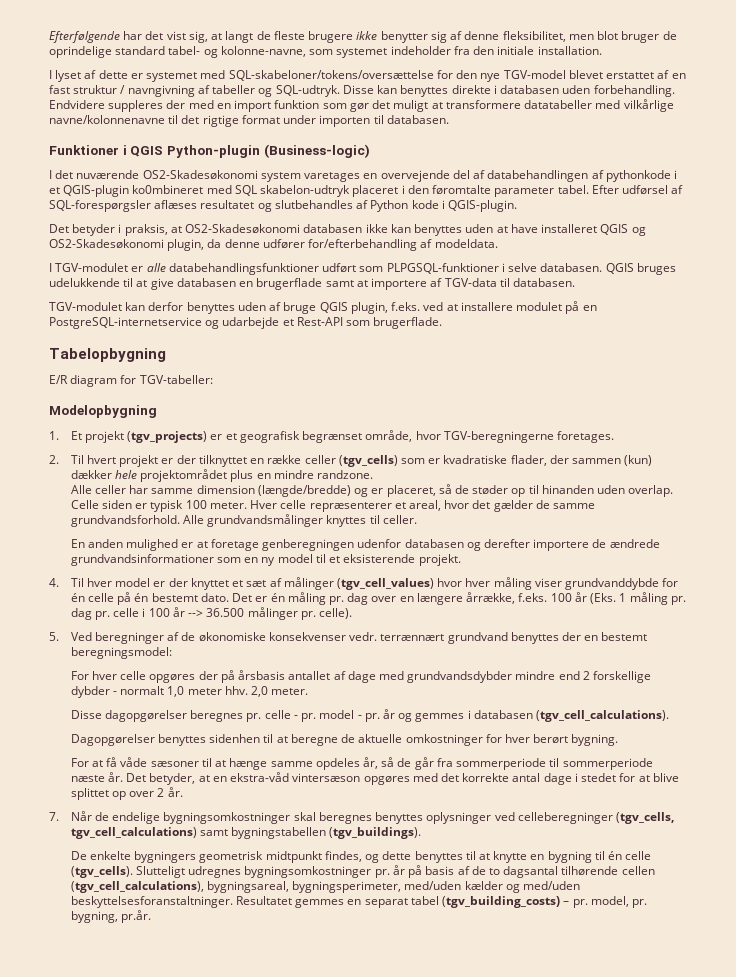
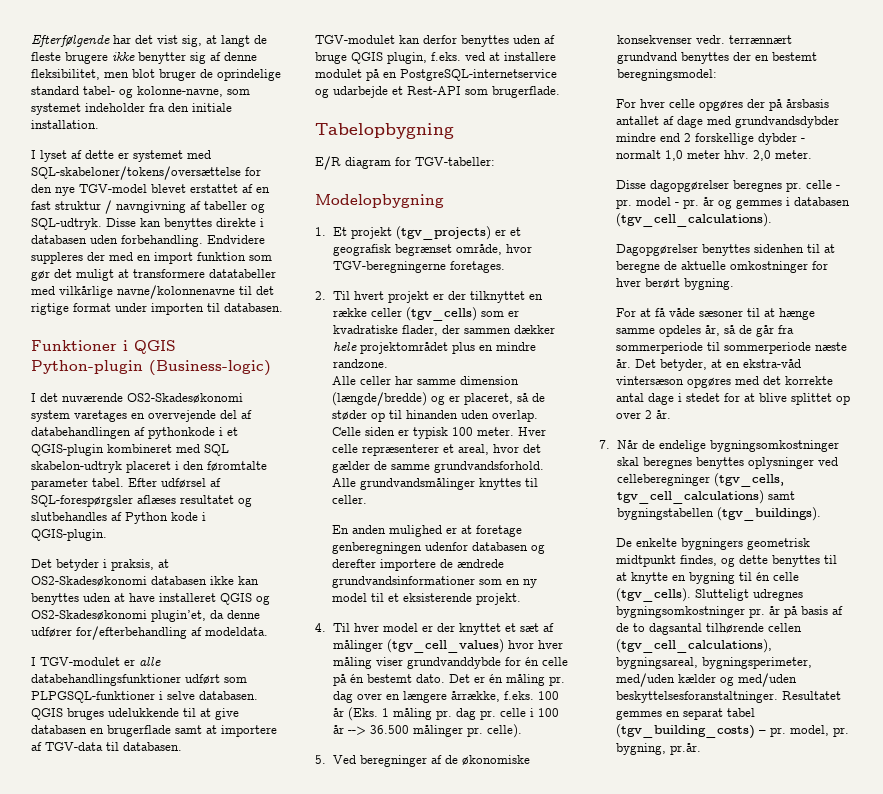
[132,185,204,194] ko0mbineret -> [107,444,172,453] kombineret
[167,239,205,251] plugin, -> [151,610,206,622] plugin’et,
[624,455,653,466] (kun) -> (511, 331) none

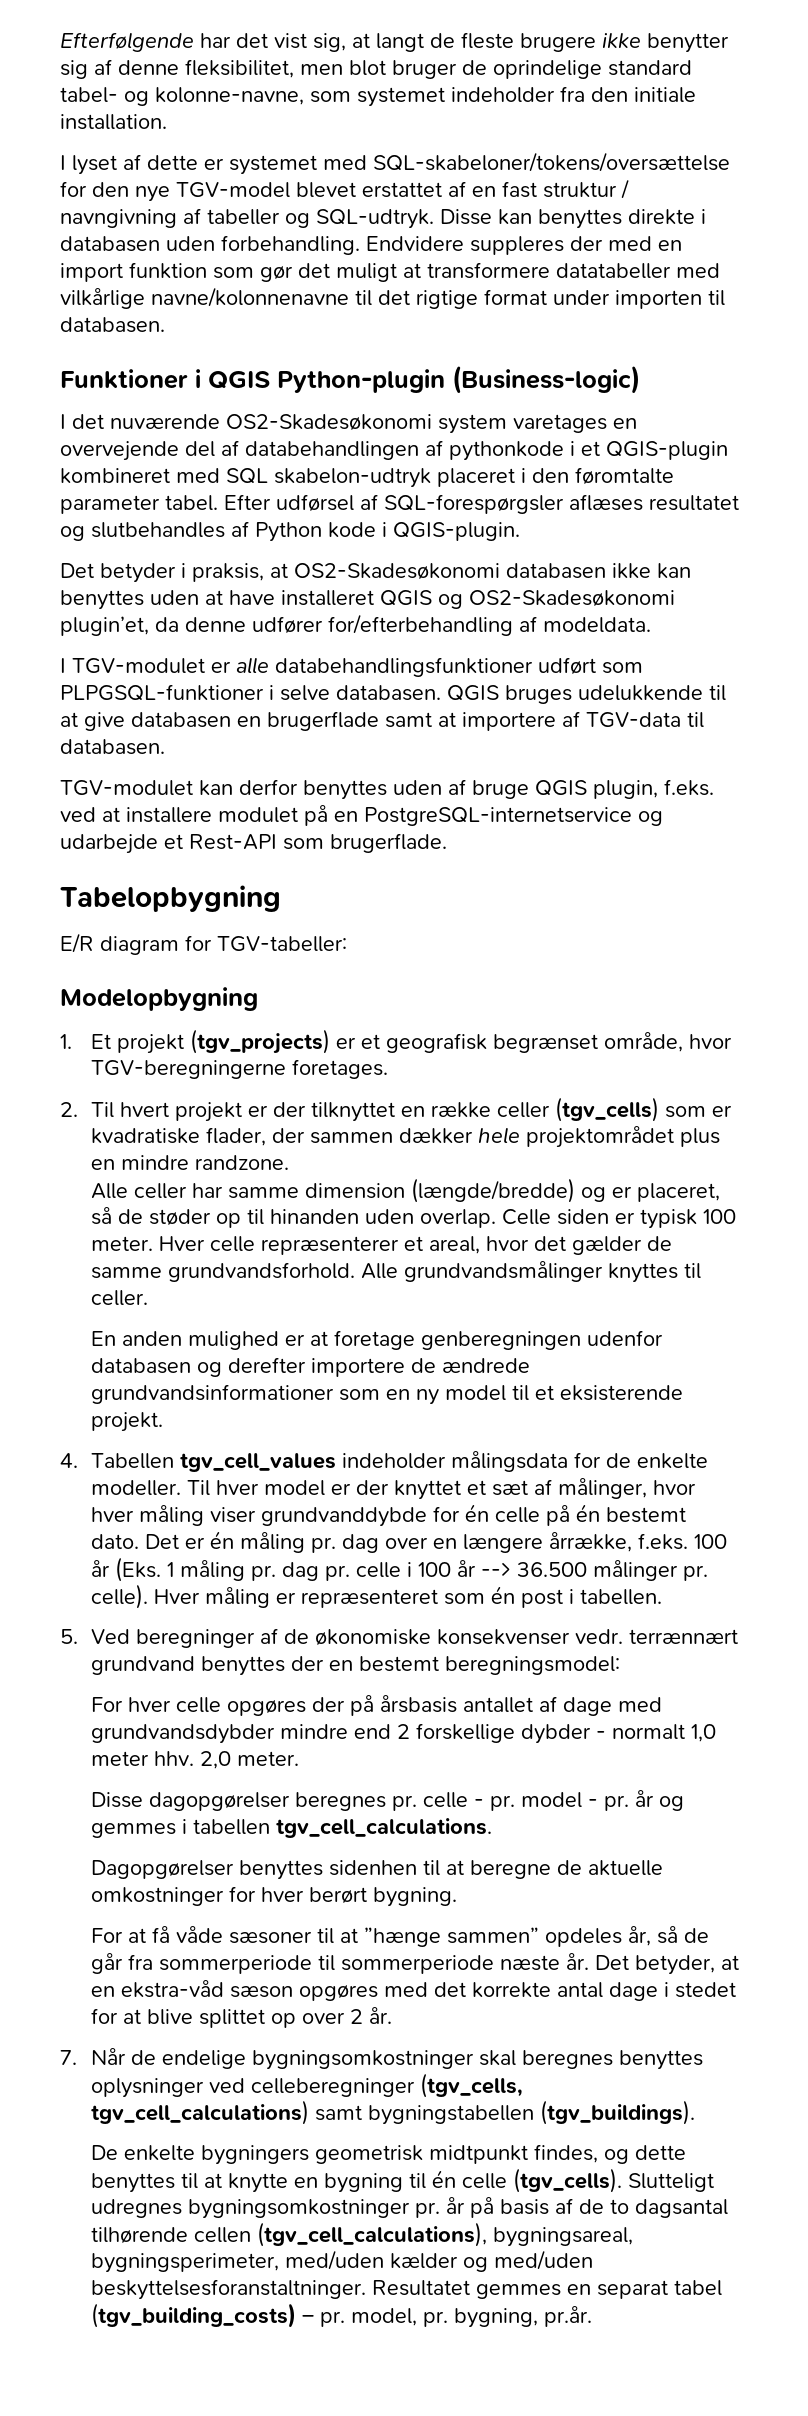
(326, 627) none -> [91,1451,709,1472] [91,1480,182,1496] Tabellen tgv_cell_values indeholder målingsdata for de enkelte modeller.
[332,639,504,653] målinger (tgv_cell_values) -> [558,1478,648,1499] målinger,
(522, 731) none -> [154,1586,663,1608] Hver måling er repræsenteret som én post i tabellen.
[794,197,851,206] [616,213,773,227] databasen (tgv_cell_calculations). -> [193,1818,493,1838] tabellen tgv_cell_calculations.
[779,308,816,320] [616,328,656,334] hænge samme -> [364,1927,540,1947] ”hænge sammen”
[616,376,685,386] vintersæson -> [230,1986,294,1998] sæson

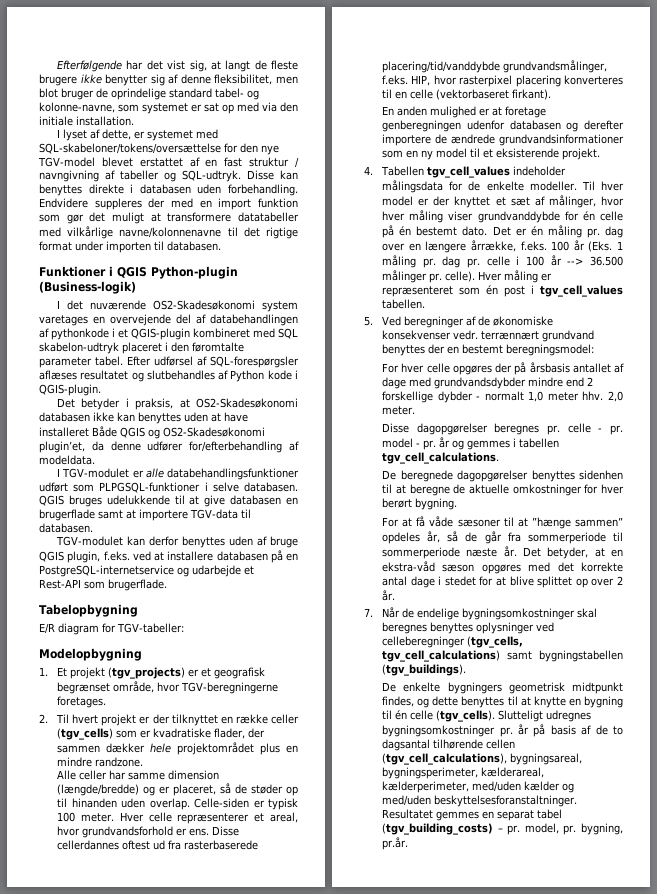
[451,86,585,103] indeholder fra -> [191,102,277,114] er sat op med via
[147,155,198,170] dette -> [101,129,131,140] dette,
[452,365,640,394] (Business-logic) -> [39,281,136,294] (Business-logik)
(374, 598) none -> [92,426,117,437] Både
[562,711,580,727] af -> (188, 515) none
[218,807,298,823] modulet -> [216,551,268,561] databasen
[502,1209,610,1225] Celle siden -> [194,798,250,808] Celle-siden
[534,1236,673,1255] [91,1261,702,1283] [91,1290,149,1306] det gælder de samme grundvandsforhold. Alle grundvandsmålinger knyttes til celler. -> [82,826,240,838] [57,840,259,850] [382,60,608,73] [382,75,623,87] [382,89,552,100] grundvandsforhold er ens. Disse cellerdannes oftest ud fra rasterbaserede placering/tid/vanddybde grundvandsmålinger, f.eks. HIP, hvor rasterpixel placering konverteres til en celle (vektorbaseret firkant).
(575, 1596) none -> [540,285,623,297] tgv_cell_values
[91,1860,235,1879] Dagopgørelser -> [382,470,529,482] De beregnede dagopgørelser
(280, 2263) none -> [481,767,545,778] [382,781,470,793] kælderareal, kælderperimeter,

